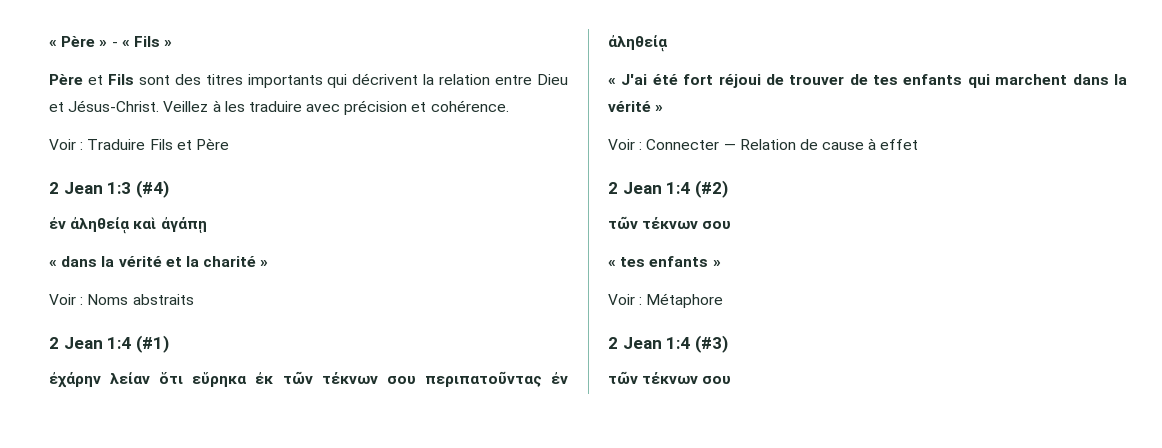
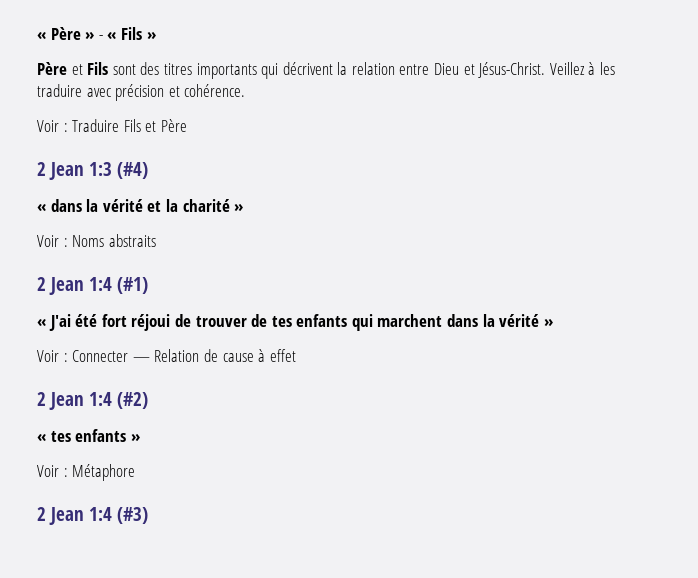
[49,217,207,234] // ἐν ἀληθείᾳ καὶ ἀγάπῃ -> (148, 170) none
[49,371,568,388] [608,35,668,52] // ἐχάρην λείαν ὅτι εὕρηκα ἐκ τῶν τέκνων σου περιπατοῦντας ἐν ἀληθείᾳ -> (148, 285) none
[608,216,732,229] // τῶν τέκνων σου -> (148, 400) none
[608,371,732,384] // τῶν τέκνων σου -> (148, 515) none

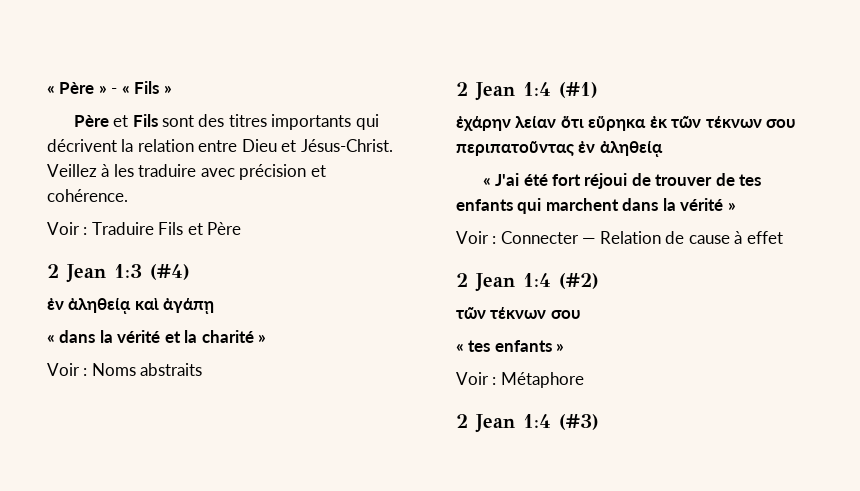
(148, 170) none -> [47,298,215,314] // ἐν ἀληθείᾳ καὶ ἀγάπῃ
(148, 285) none -> [456,116,797,131] [456,141,663,157] // ἐχάρην λείαν ὅτι εὕρηκα ἐκ τῶν τέκνων σου περιπατοῦντας ἐν ἀληθείᾳ
(148, 400) none -> [456,307,581,319] // τῶν τέκνων σου

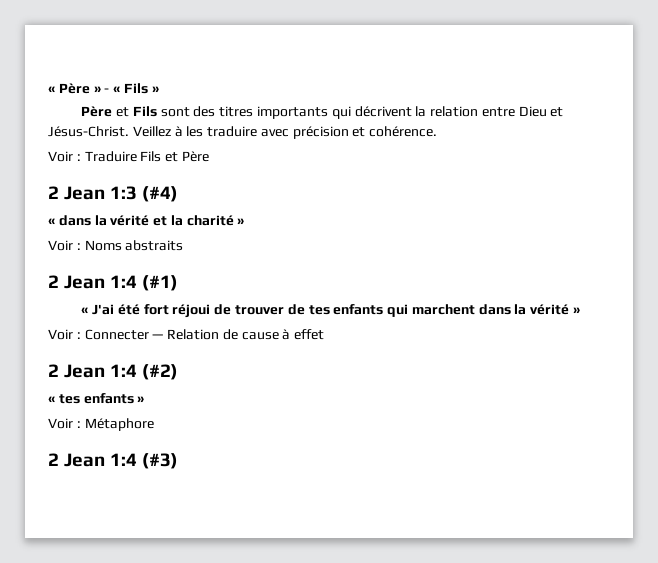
[47,298,215,314] // ἐν ἀληθείᾳ καὶ ἀγάπῃ -> (179, 194) none
[456,116,797,131] [456,141,663,157] // ἐχάρην λείαν ὅτι εὕρηκα ἐκ τῶν τέκνων σου περιπατοῦντας ἐν ἀληθείᾳ -> (179, 283) none
[456,307,581,319] // τῶν τέκνων σου -> (179, 372) none

